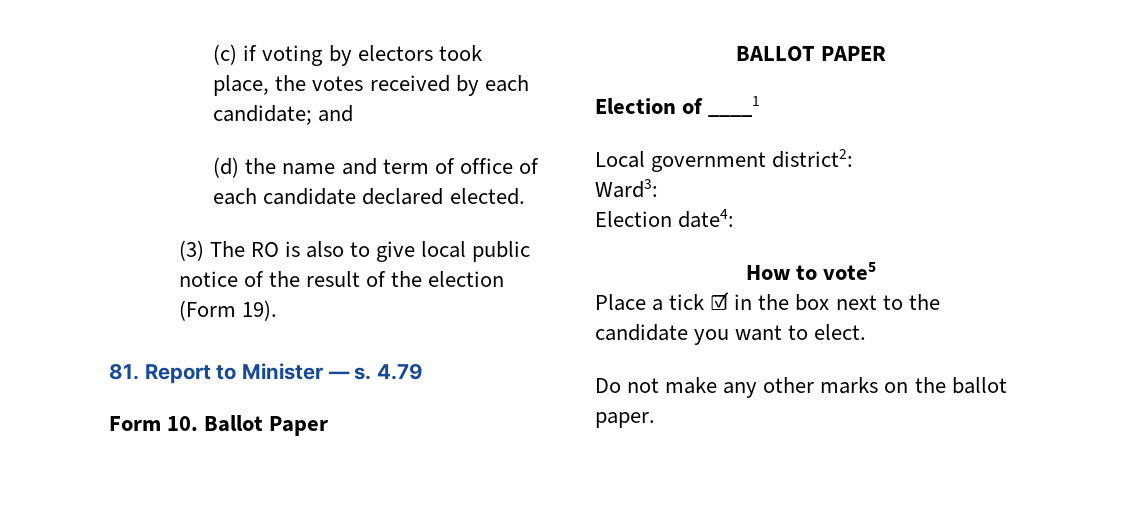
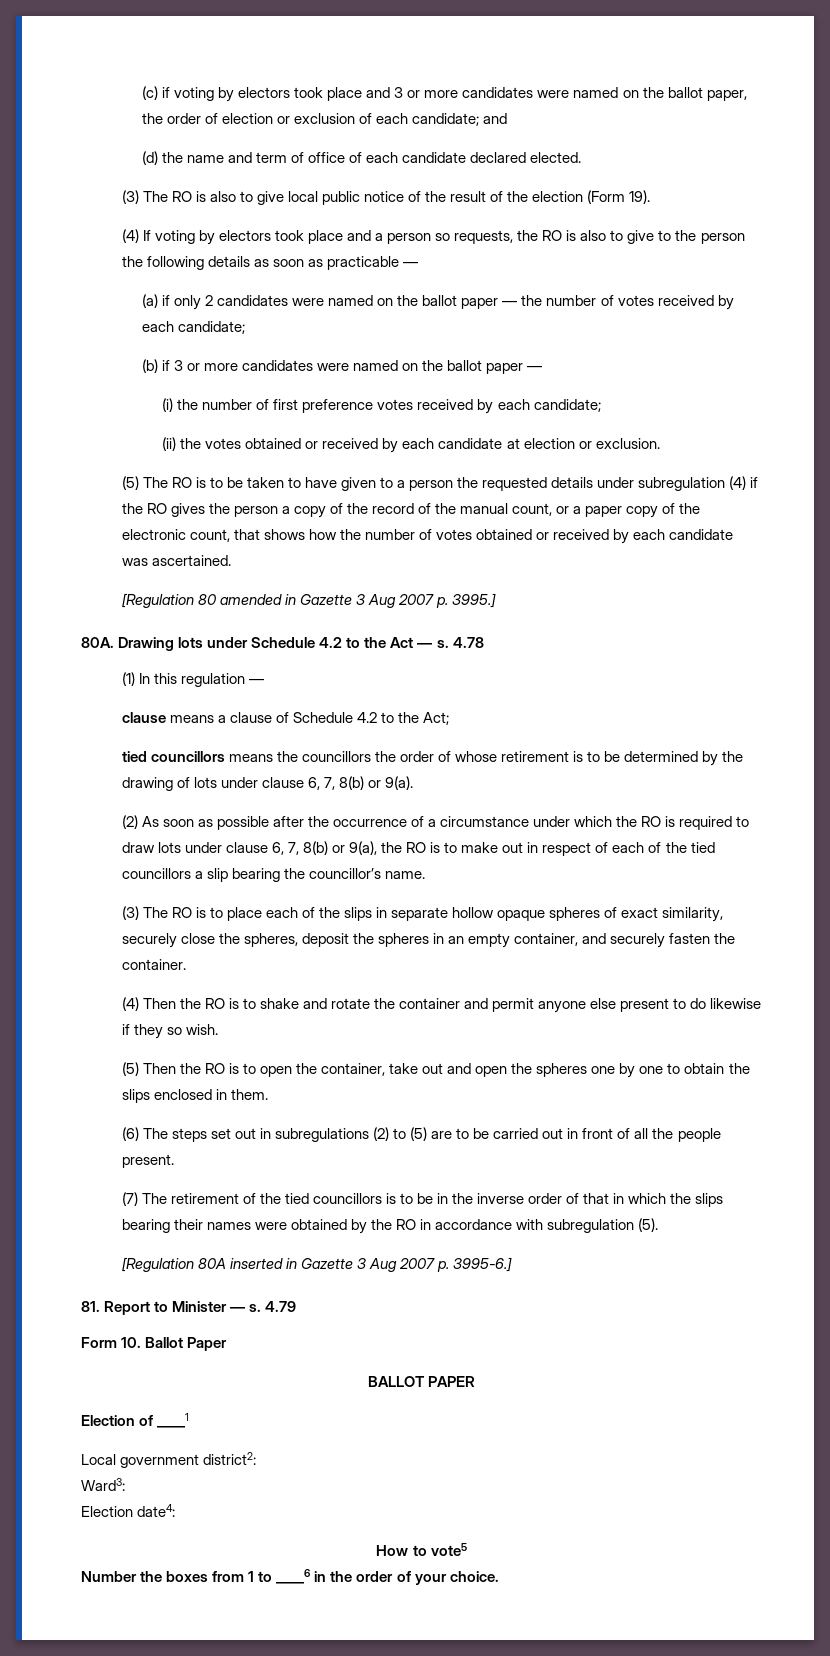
[213,75,479,96] place, the votes received by -> [327,87,747,101] [141,113,373,124] place and 3 or more candidates were named on the ballot paper, the order of election or exclusion of
(277, 310) none -> [121,229,745,245] [121,256,418,270] [141,294,734,310] [141,321,245,334] [141,359,543,374] [162,398,601,414] [162,437,660,453] [121,476,759,491] [121,503,701,518] [121,529,734,544] [121,555,231,566] [121,593,496,608] [81,637,484,651] [121,672,264,687] [121,712,449,725] [121,751,744,766] [121,776,413,791] [121,815,750,830] [121,841,715,856] [121,868,425,882] [121,906,724,922] [121,933,736,948] [121,959,186,970] [121,997,762,1013] [121,1024,218,1039] [121,1062,750,1078] [121,1089,268,1103] [121,1127,721,1142] [121,1154,174,1168] [121,1192,724,1207] [121,1218,659,1234] [121,1257,512,1272] // (4) If voting by electors took place and a person so requests, the RO is also to give to the person the following details as soon as practicable — // (a) if only 2 candidates were named on the ballot paper — the number of votes received by each candidate; // (b) if 3 or more candidates were named on the ballot paper — // (i) the number of first preference votes received by each candidate; // (ii) the votes obtained or received by each candidate at election or exclusion. // (5) The RO is to be taken to have given to a person the requested details under subregulation (4) if the RO gives the person a copy of the record of the manual count, or a paper copy of the electronic count, that shows how the number of votes obtained or received by each candidate was ascertained. // [Regulation 80 amended in Gazette 3 Aug 2007 p. 3995.] // 80A. Drawing lots under Schedule 4.2 to the Act — s. 4.78 // (1) In this regulation — // clause means a clause of Schedule 4.2 to the Act; // tied councillors means the councillors the order of whose retirement is to be determined by the drawing of lots under clause 6, 7, 8(b) or 9(a). // (2) As soon as possible after the occurrence of a circumstance under which the RO is required to draw lots under clause 6, 7, 8(b) or 9(a), the RO is to make out in respect of each of the tied councillors a slip bearing the councillor’s name. // (3) The RO is to place each of the slips in separate hollow opaque spheres of exact similarity, securely close the spheres, deposit the spheres in an empty container, and securely fasten the container. // (4) Then the RO is to shake and rotate the container and permit anyone else present to do likewise if they so wish. // (5) Then the RO is to open the container, take out and open the spheres one by one to obtain the slips enclosed in them. // (6) The steps set out in subregulations (2) to (5) are to be carried out in front of all the people present. // (7) The retirement of the tied councillors is to be in the inverse order of that in which the slips bearing their names were obtained by the RO in accordance with subregulation (5). // [Regulation 80A inserted in Gazette 3 Aug 2007 p. 3995-6.]
[595,292,940,311] [595,324,867,345] [595,377,1007,398] [595,412,655,428] Place a tick ☑ in the box next to the candidate you want to elect. // Do not make any other marks on the ballot paper. -> [81,1569,499,1585] Number the boxes from 1 to ____6 in the order of your choice.

